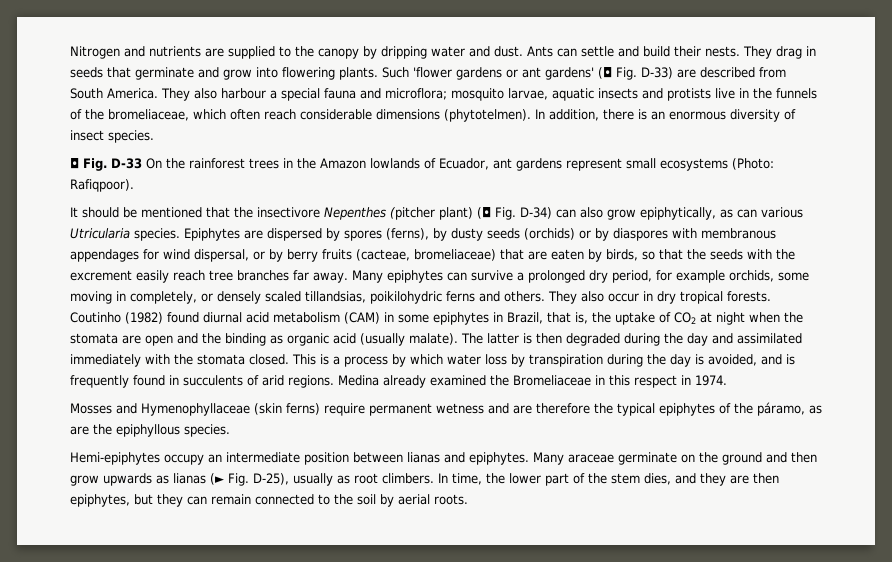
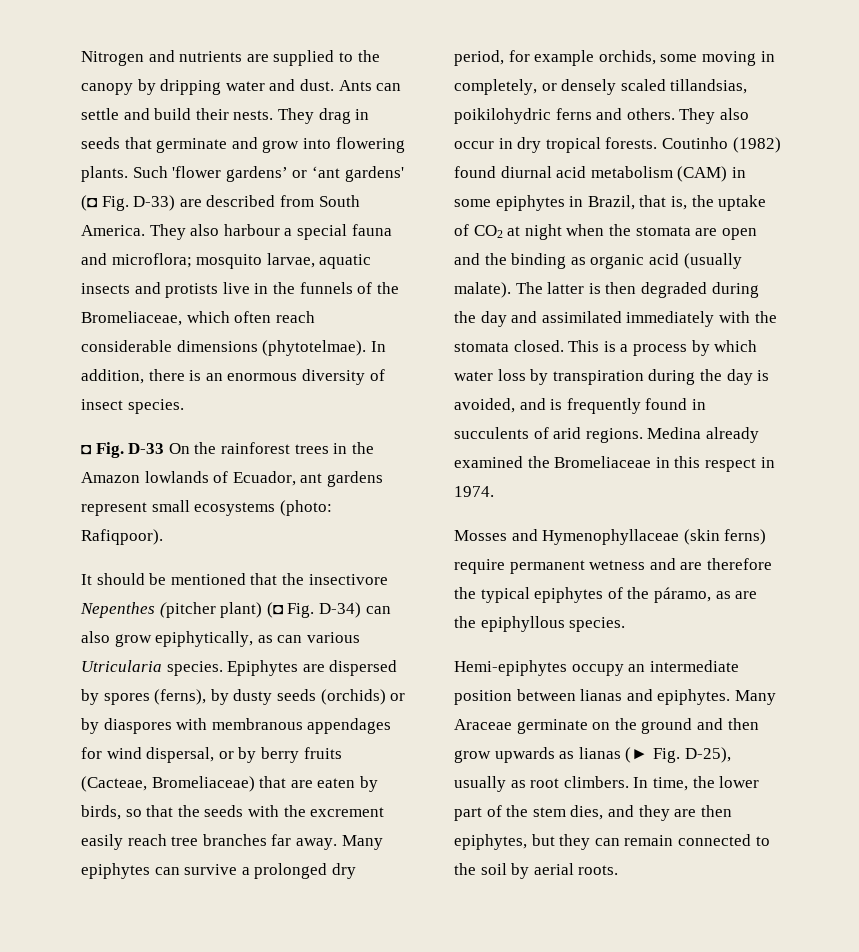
[456,67,541,80] gardens or ant -> [225,166,340,182] gardens’ or ‘ant
[108,109,189,121] bromeliaceae, -> [81,311,182,326] Bromeliaceae,
[444,109,531,122] (phytotelmen). -> [262,340,367,356] (phytotelmae).
[732,158,774,170] (Photo: -> [279,500,332,516] (photo:
[356,249,496,261] (cacteae, bromeliaceae) -> [81,776,255,792] (Cacteae, Bromeliaceae)
[568,454,614,463] araceae -> [454,719,512,730] Araceae

